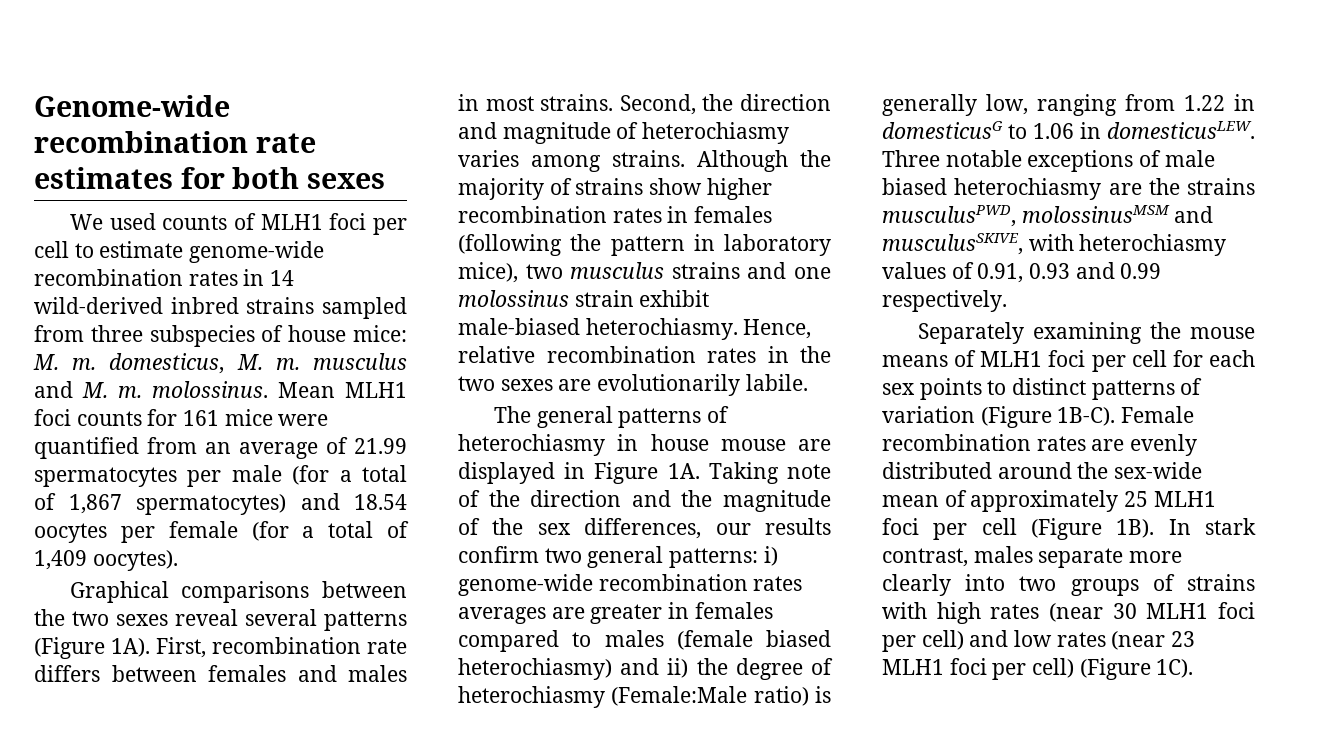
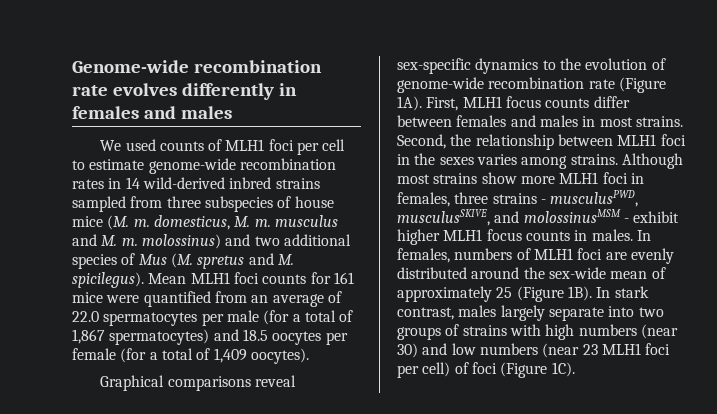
[34,167,386,189] estimates for both sexes -> [112,83,297,100] [72,106,232,119] evolves differently in females and males
[352,325,407,342] [33,354,59,370] mice: M. -> [72,215,130,230] mice (M.
[152,381,268,398] molossinus. -> [141,234,351,249] [72,253,294,269] [72,272,144,288] molossinus) and two additional species of Mus (M. spretus and M. spicilegus).
[354,438,407,454] 21.99 -> [72,311,99,322] 22.0
[354,494,407,510] 18.54 -> [242,329,268,341] 18.5
[322,581,407,598] [34,609,407,631] [34,637,407,659] [34,665,100,682] between the two sexes reveal several patterns (Figure 1A). First, recombination rate differs -> [254,375,296,387] [397,58,666,74] [397,77,666,93] [397,96,630,111] reveal sex-specific dynamics to the evolution of genome-wide recombination rate (Figure 1A). First, MLH1 focus counts differ
[740,94,831,111] [458,122,790,144] [458,150,831,172] [458,178,772,200] [458,206,773,223] [458,234,831,256] [458,262,831,283] [458,290,710,307] [458,318,812,340] [458,346,831,363] [458,374,808,396] [493,406,729,428] [458,434,831,456] [458,462,831,484] [458,490,831,512] [458,518,831,539] [458,546,778,568] [458,574,803,596] [458,602,773,624] [458,630,831,652] [458,658,833,680] [458,686,831,708] [882,94,1255,116] [882,121,1255,139] [882,150,1215,172] [882,178,1255,200] [882,205,1214,227] [882,233,1227,256] [882,262,1162,283] [882,290,1007,312] [917,322,1255,344] [882,350,1255,372] [882,378,1203,400] [882,406,1195,428] [882,434,1086,451] direction and magnitude of heterochiasmy varies among strains. Although the majority of strains show higher recombination rates in females (following the pattern in laboratory mice), two musculus strains and one molossinus strain exhibit male-biased heterochiasmy. Hence, relative recombination rates in the two sexes are evolutionarily labile. // The general patterns of heterochiasmy in house mouse are displayed in Figure 1A. Taking note of the direction and the magnitude of the sex differences, our results confirm two general patterns: i) genome-wide recombination rates averages are greater in females compared to males (female biased heterochiasmy) and ii) the degree of heterochiasmy (Female:Male ratio) is generally low, ranging from 1.22 in domesticusG to 1.06 in domesticusLEW. Three notable exceptions of male biased heterochiasmy are the strains musculusPWD, molossinusMSM and musculusSKIVE, with heterochiasmy values of 0.91, 0.93 and 0.99 respectively. // Separately examining the mouse means of MLH1 foci per cell for each sex points to distinct patterns of variation (Figure 1B-C). Female recombination rates -> [475,134,686,150] [397,153,683,169] [397,172,644,184] [397,190,639,207] [397,209,680,226] [397,229,651,245] [397,248,603,263] relationship between MLH1 foci in the sexes varies among strains. Although most strains show more MLH1 foci in females, three strains - musculusPWD, musculusSKIVE, and molossinusMSM - exhibit higher MLH1 focus counts in males. In females, numbers of MLH1 foci
[1153,491,1216,507] [882,518,1017,540] MLH1 foci per cell -> (513, 292) none
[1038,548,1183,568] [882,574,951,596] separate more clearly -> [500,305,604,321] largely separate
[990,602,1255,622] [882,630,964,652] rates (near 30 MLH1 foci per cell) -> [578,324,678,339] [397,343,418,358] numbers (near 30)
[1056,632,1106,647] rates -> [479,343,538,355] numbers
(1075, 668) none -> [454,362,497,374] of foci

